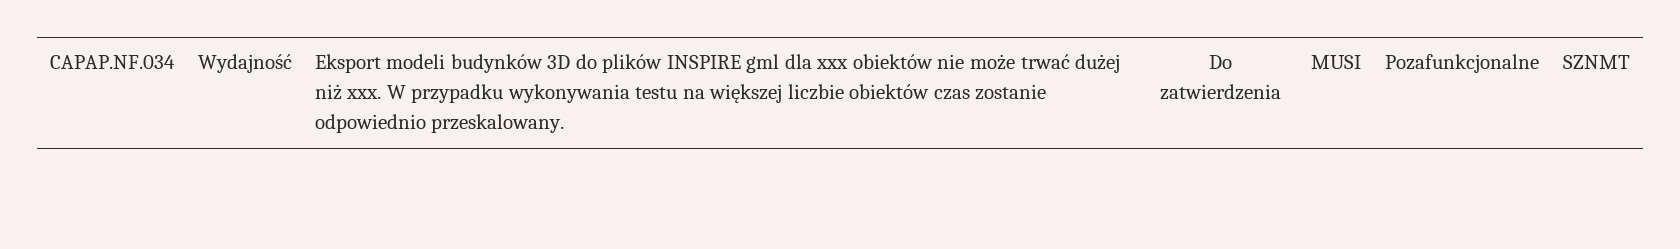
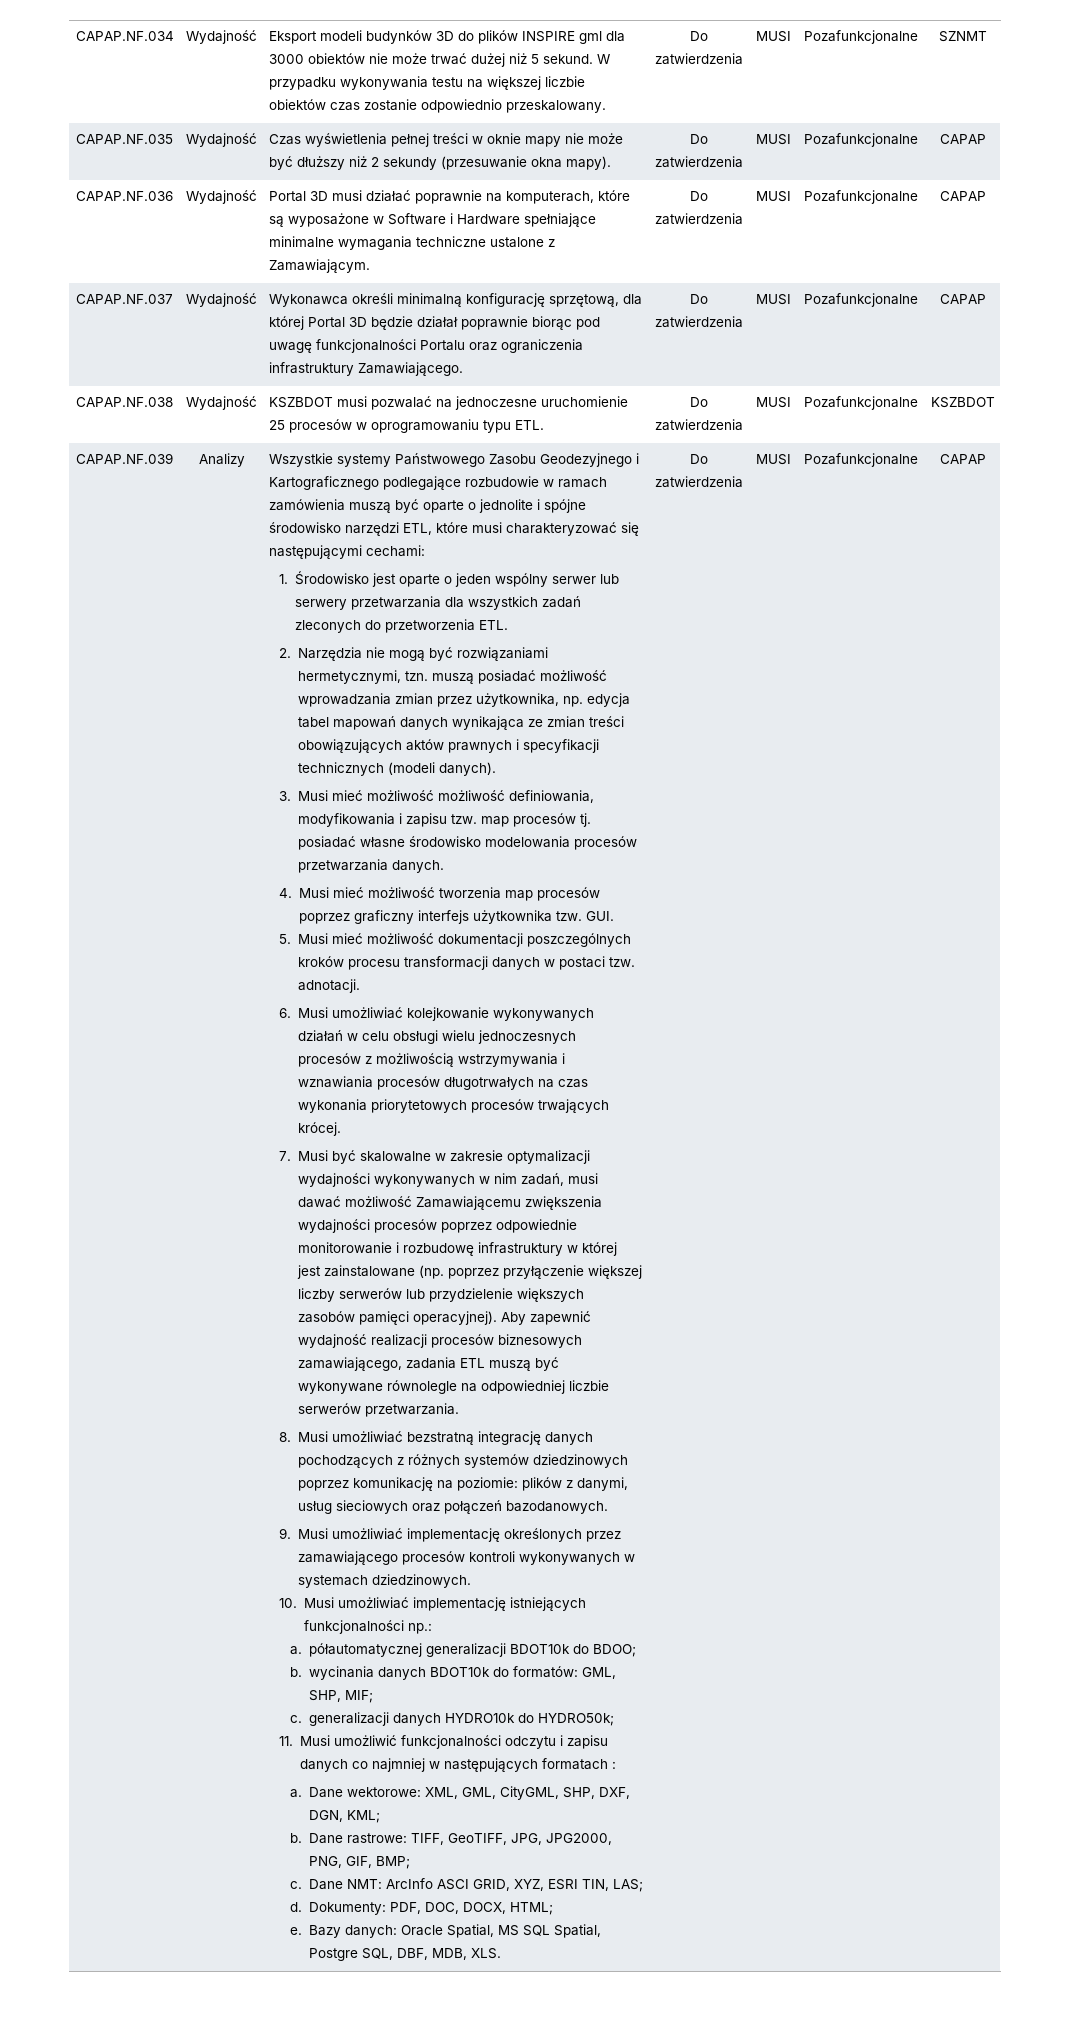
[816,59,849,69] xxx -> [268,54,304,64] 3000
[346,89,382,99] xxx. -> [530,54,593,64] 5 sekund.
(1630, 62) none -> [76,134,173,144] [186,133,257,147] [268,133,623,147] [268,156,611,170] [690,134,708,144] [655,156,743,168] [756,134,791,145] [804,133,918,147] [939,134,986,144] [76,191,173,201] [186,190,257,204] [268,190,630,204] [268,213,596,227] [268,236,555,250] [268,259,370,273] [690,191,708,201] [655,213,743,225] [756,191,791,202] [804,190,918,204] [939,191,986,201] [76,294,173,304] [186,293,257,307] [268,293,642,307] [268,316,600,330] [268,339,583,353] [268,362,463,376] [690,294,708,304] [655,316,743,328] [756,294,791,305] [804,293,918,307] [939,294,986,304] [76,397,173,407] [186,396,257,410] [268,396,628,410] [268,419,544,433] [690,397,708,407] [655,419,743,431] [756,397,791,408] [804,396,918,410] [930,397,995,408] [76,453,173,464] [198,453,245,467] [268,453,639,467] [268,476,607,490] [268,499,586,513] [268,522,639,536] [268,545,425,559] [279,571,620,587] [295,596,582,610] [295,619,509,633] [279,647,549,661] [298,670,608,684] [298,693,631,707] [298,716,625,730] [298,739,600,753] [298,762,497,776] [279,790,595,803] [298,813,592,827] [298,836,638,850] [298,859,445,873] [279,887,601,901] [299,910,615,924] [279,933,632,947] [298,956,636,970] [298,979,361,993] [279,1007,595,1021] [298,1030,577,1044] [298,1053,566,1067] [298,1076,589,1090] [298,1099,610,1113] [298,1122,342,1136] [279,1150,591,1164] [298,1173,599,1187] [298,1196,603,1210] [298,1219,578,1233] [298,1242,618,1256] [297,1265,643,1279] [298,1288,585,1302] [298,1311,592,1325] [298,1334,583,1348] [298,1357,560,1371] [298,1380,610,1394] [298,1403,460,1417] [279,1431,594,1445] [298,1454,629,1468] [298,1477,629,1491] [298,1500,609,1514] [279,1528,622,1542] [298,1551,636,1565] [298,1574,472,1588] [279,1597,587,1611] [304,1620,433,1634] [289,1643,636,1657] [289,1666,616,1680] [308,1690,373,1703] [289,1712,614,1726] [279,1735,609,1749] [300,1758,617,1772] [289,1786,630,1800] [308,1810,380,1823] [289,1833,612,1845] [308,1856,410,1869] [289,1878,643,1892] [289,1902,553,1915] [289,1924,601,1938] [308,1948,501,1961] [690,454,708,464] [655,476,743,488] [756,454,791,465] [804,453,918,467] [939,454,986,464] // CAPAP.NF.035 | Wydajność | Czas wyświetlenia pełnej treści w oknie mapy nie może być dłuższy niż 2 sekundy (przesuwanie okna mapy). | Do zatwierdzenia | MUSI | Pozafunkcjonalne | CAPAP // CAPAP.NF.036 | Wydajność | Portal 3D musi działać poprawnie na komputerach, które są wyposażone w Software i Hardware spełniające minimalne wymagania techniczne ustalone z Zamawiającym. | Do zatwierdzenia | MUSI | Pozafunkcjonalne | CAPAP // CAPAP.NF.037 | Wydajność | Wykonawca określi minimalną konfigurację sprzętową, dla której Portal 3D będzie działał poprawnie biorąc pod uwagę funkcjonalności Portalu oraz ograniczenia infrastruktury Zamawiającego. | Do zatwierdzenia | MUSI | Pozafunkcjonalne | CAPAP // CAPAP.NF.038 | Wydajność | KSZBDOT musi pozwalać na jednoczesne uruchomienie 25 procesów w oprogramowaniu typu ETL. | Do zatwierdzenia | MUSI | Pozafunkcjonalne | KSZBDOT // CAPAP.NF.039 | Analizy | Wszystkie systemy Państwowego Zasobu Geodezyjnego i Kartograficznego podlegające rozbudowie w ramach zamówienia muszą być oparte o jednolite i spójne środowisko narzędzi ETL, które musi charakteryzować się następującymi cechami: // 1. Środowisko jest oparte o jeden wspólny serwer lub serwery przetwarzania dla wszystkich zadań zleconych do przetworzenia ETL. // 2. Narzędzia nie mogą być rozwiązaniami hermetycznymi, tzn. muszą posiadać możliwość wprowadzania zmian przez użytkownika, np. edycja tabel mapowań danych wynikająca ze zmian treści obowiązujących aktów prawnych i specyfikacji technicznych (modeli danych). // 3. Musi mieć możliwość możliwość definiowania, modyfikowania i zapisu tzw. map procesów tj. posiadać własne środowisko modelowania procesów przetwarzania danych. // 4. Musi mieć możliwość tworzenia map procesów poprzez graficzny interfejs użytkownika tzw. GUI. // 5. Musi mieć możliwość dokumentacji poszczególnych kroków procesu transformacji danych w postaci tzw. adnotacji. // 6. Musi umożliwiać kolejkowanie wykonywanych działań w celu obsługi wielu jednoczesnych procesów z możliwością wstrzymywania i wznawiania procesów długotrwałych na czas wykonania priorytetowych procesów trwających krócej. // 7. Musi być skalowalne w zakresie optymalizacji wydajności wykonywanych w nim zadań, musi dawać możliwość Zamawiającemu zwiększenia wydajności procesów poprzez odpowiednie monitorowanie i rozbudowę infrastruktury w której jest zainstalowane (np. poprzez przyłączenie większej liczby serwerów lub przydzielenie większych zasobów pamięci operacyjnej). Aby zapewnić wydajność realizacji procesów biznesowych zamawiającego, zadania ETL muszą być wykonywane równolegle na odpowiedniej liczbie serwerów przetwarzania. // 8. Musi umożliwiać bezstratną integrację danych pochodzących z różnych systemów dziedzinowych poprzez komunikację na poziomie: plików z danymi, usług sieciowych oraz połączeń bazodanowych. // 9. Musi umożliwiać implementację określonych przez zamawiającego procesów kontroli wykonywanych w systemach dziedzinowych. // 10. Musi umożliwiać implementację istniejących funkcjonalności np.: // a. półautomatycznej generalizacji BDOT10k do BDOO; // b. wycinania danych BDOT10k do formatów: GML, SHP, MIF; // c. generalizacji danych HYDRO10k do HYDRO50k; // 11. Musi umożliwić funkcjonalności odczytu i zapisu danych co najmniej w następujących formatach : // a. Dane wektorowe: XML, GML, CityGML, SHP, DXF, DGN, KML; // b. Dane rastrowe: TIFF, GeoTIFF, JPG, JPG2000, PNG, GIF, BMP; // c. Dane NMT: ArcInfo ASCI GRID, XYZ, ESRI TIN, LAS; // d. Dokumenty: PDF, DOC, DOCX, HTML; // e. Bazy danych: Oracle Spatial, MS SQL Spatial, Postgre SQL, DBF, MDB, XLS. | Do zatwierdzenia | MUSI | Pozafunkcjonalne | CAPAP

